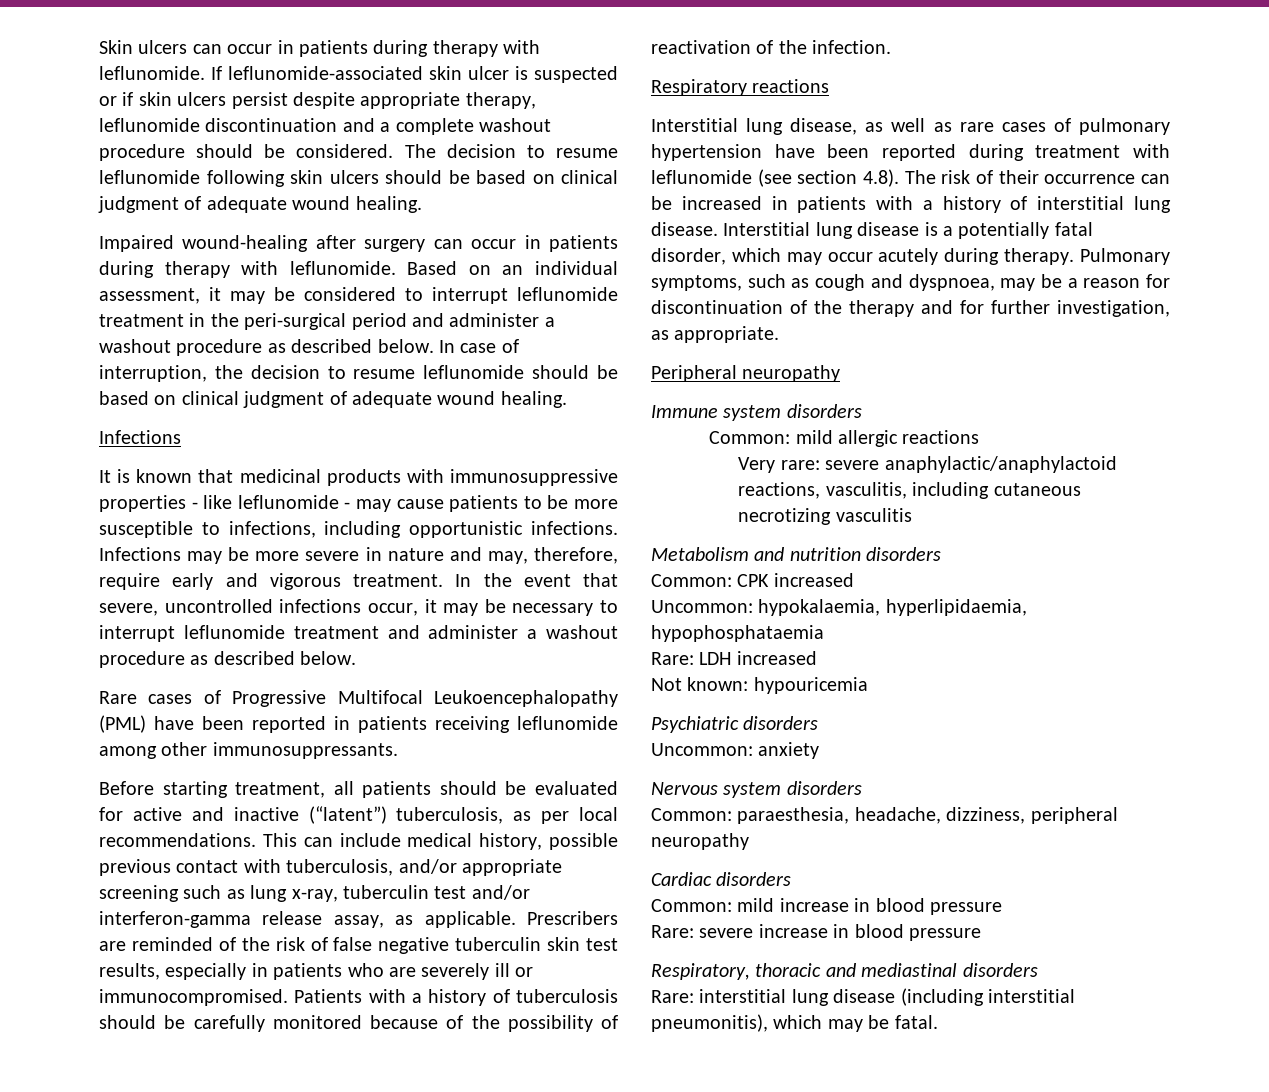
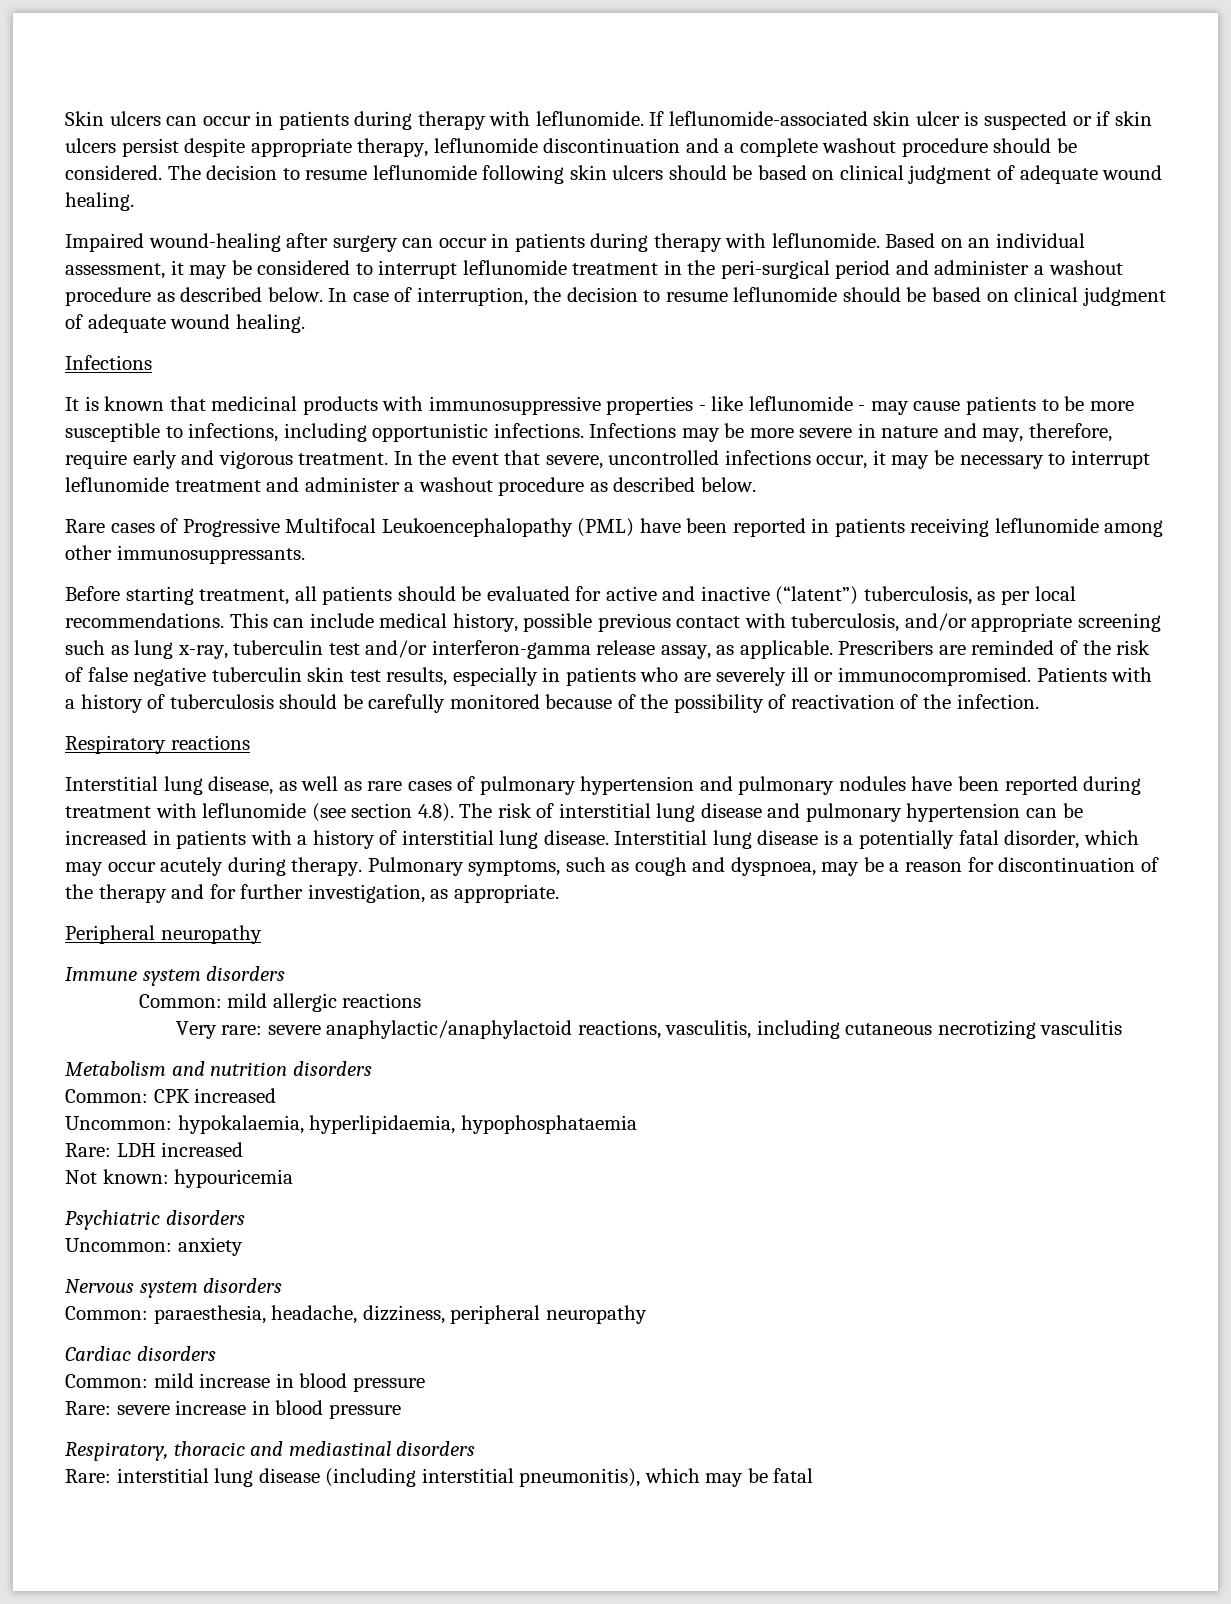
(762, 152) none -> [699,776,906,795] and pulmonary nodules
[998,170,1136,184] their occurrence -> [558,803,1021,822] interstitial lung disease and pulmonary hypertension
[894,1015,938,1029] fatal. -> [773,1468,814,1483] fatal

